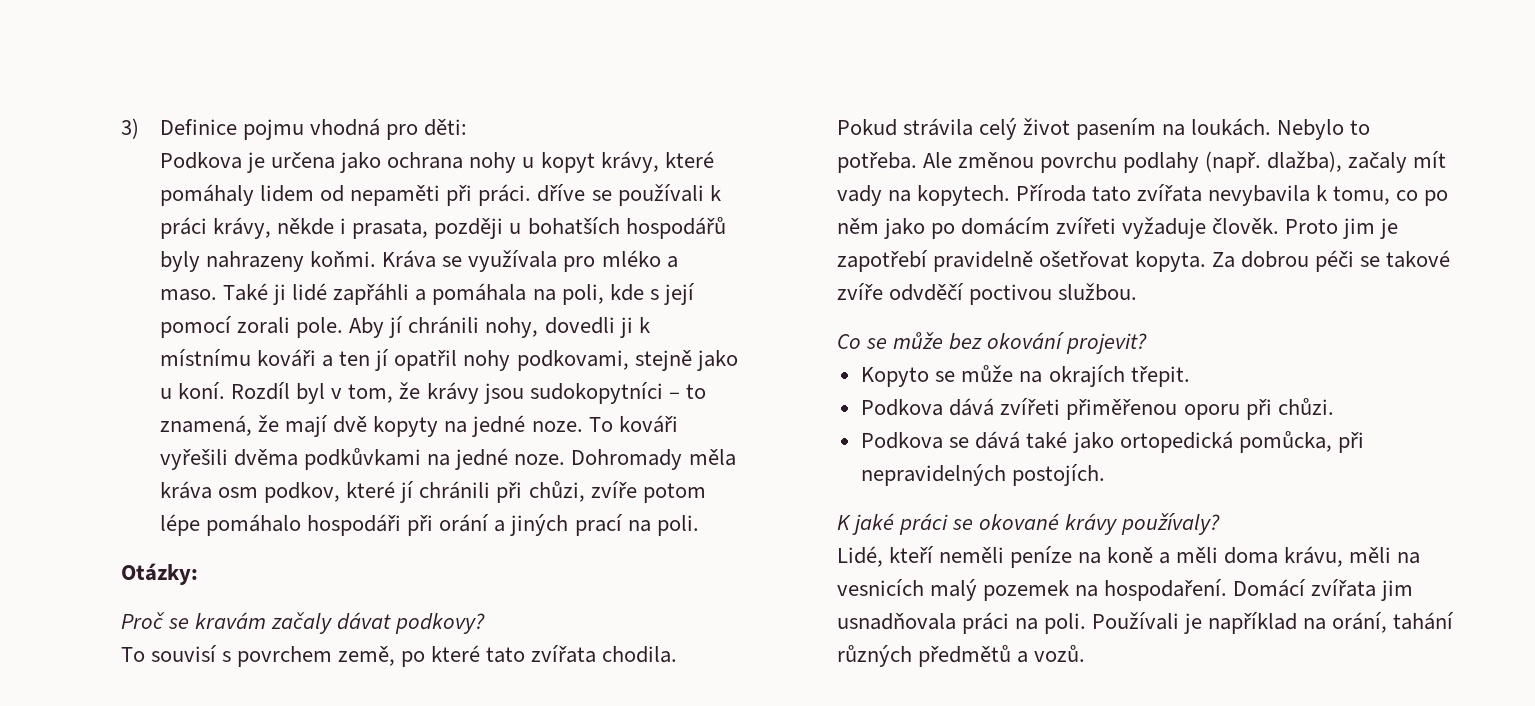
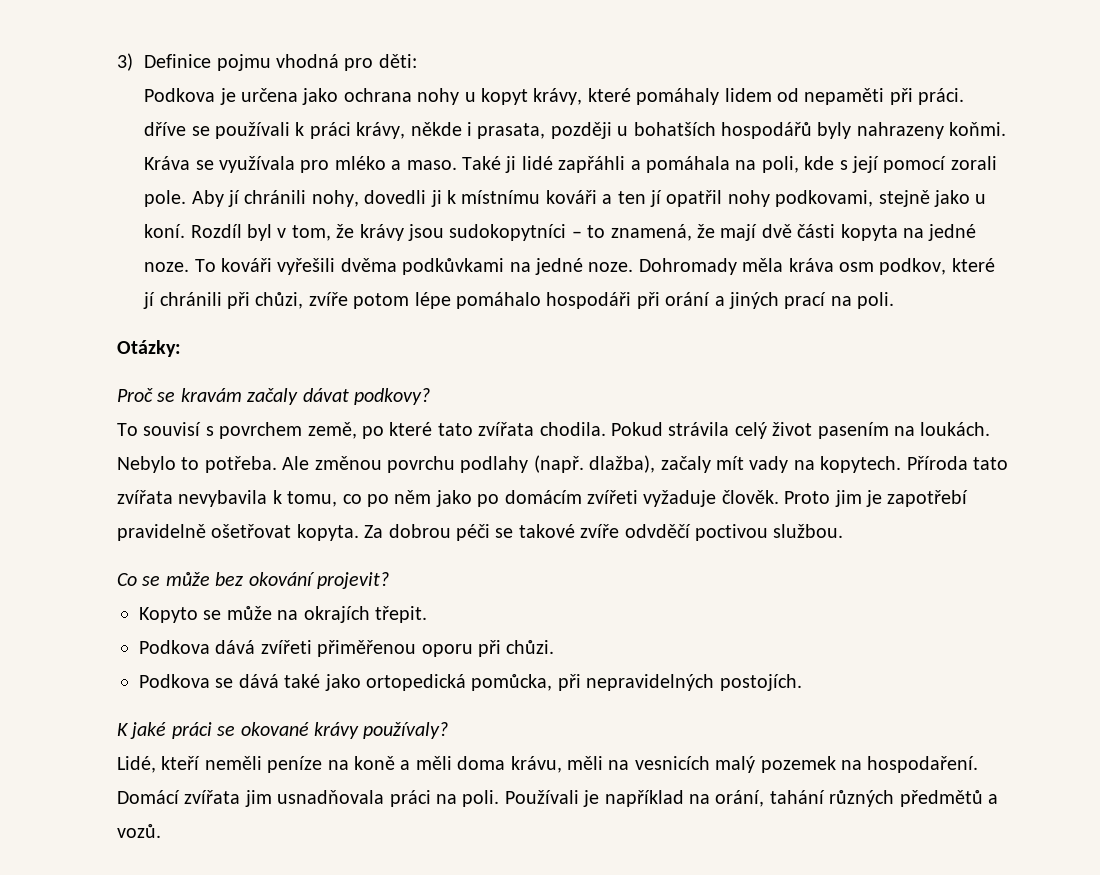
[373,416,439,437] kopyty -> [797,224,898,241] části kopyta

